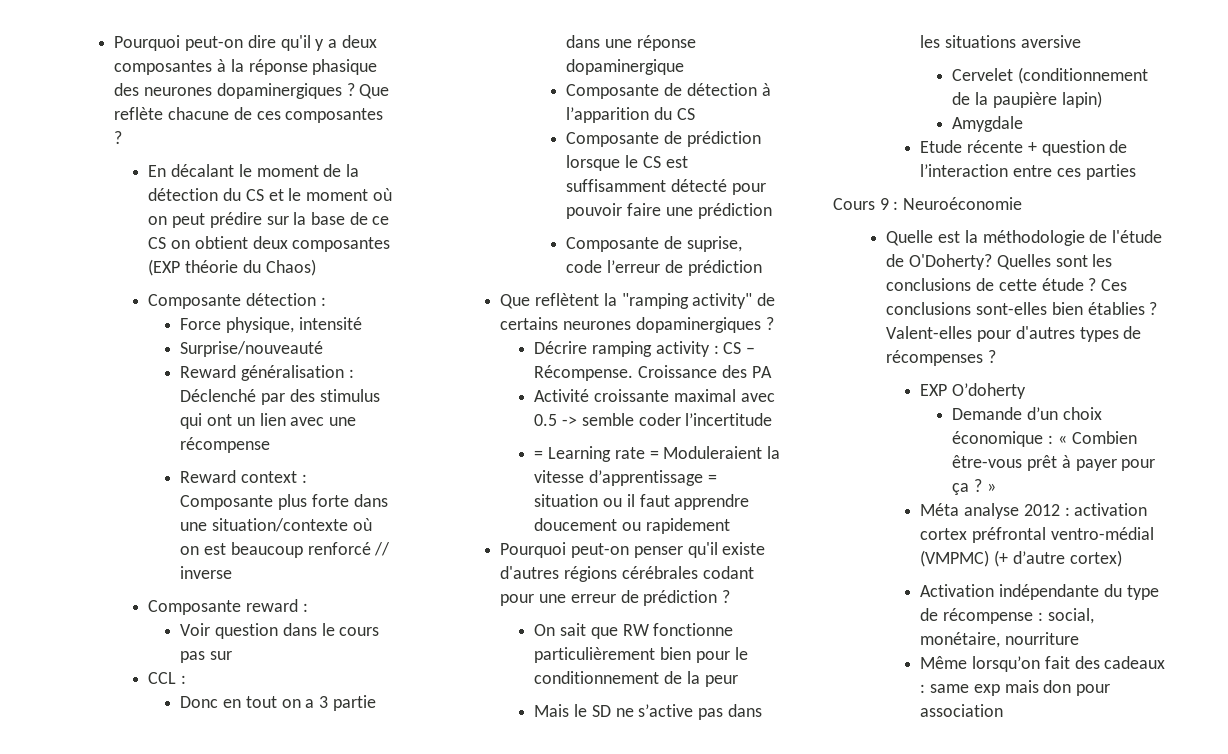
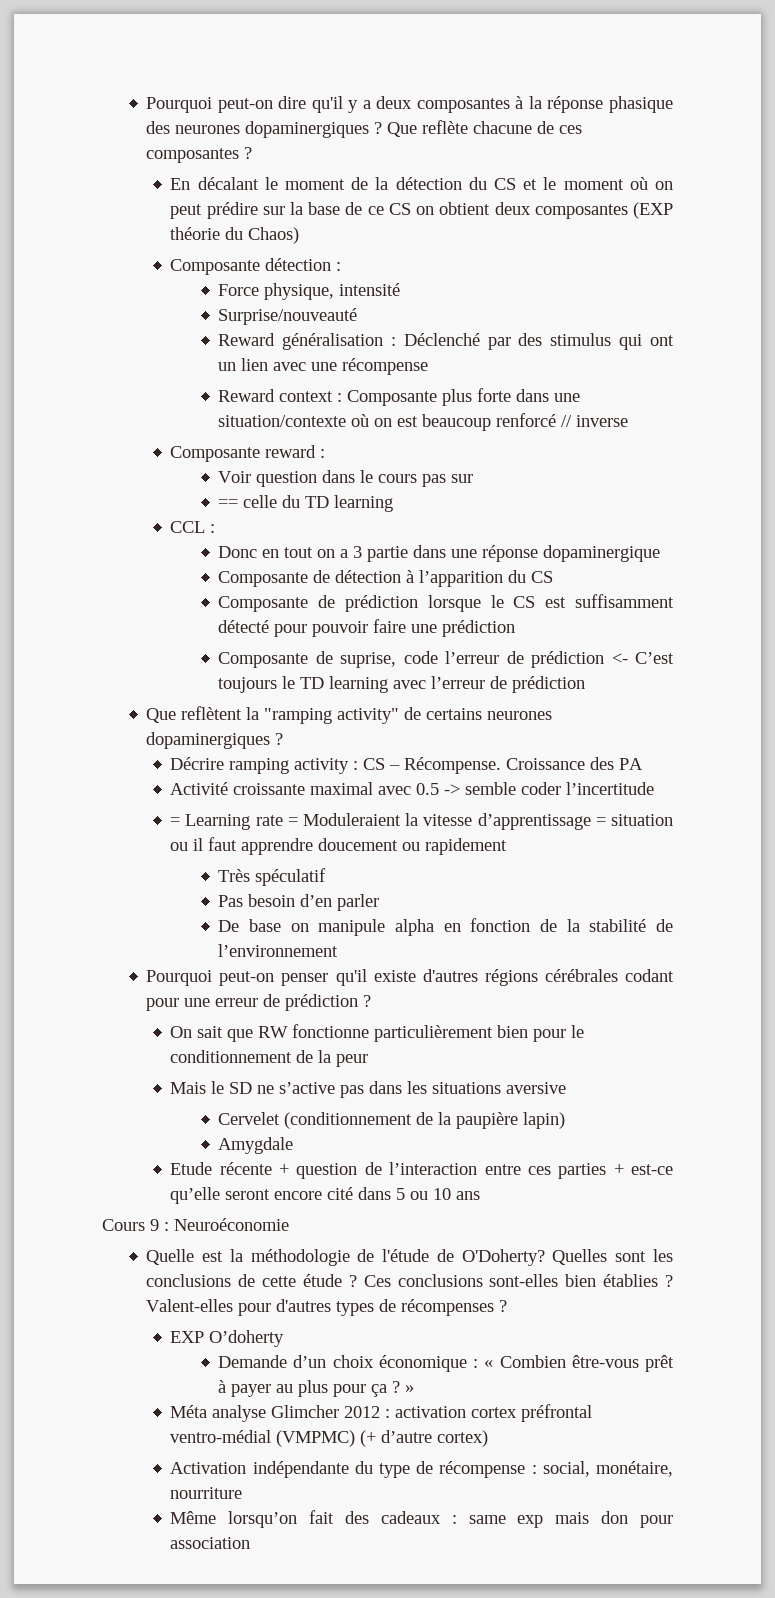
(233, 655) none -> [218,495,394,512] // == celle du TD learning
(762, 268) none -> [611,652,674,664] [218,676,586,693] <- C’est toujours le TD learning avec l’erreur de prédiction
(730, 526) none -> [218,868,327,886] [218,894,380,911] [218,918,673,936] [218,944,339,957] // Très spéculatif // Pas besoin d’en parler // De base on manipule alpha en fonction de la stabilité de l’environnement
(1136, 172) none -> [613,1163,673,1175] [170,1187,481,1204] + est-ce qu’elle seront encore cité dans 5 ou 10 ans
(1117, 465) none -> [276,1380,329,1397] au plus
(1020, 511) none -> [271,1405,340,1418] Glimcher

